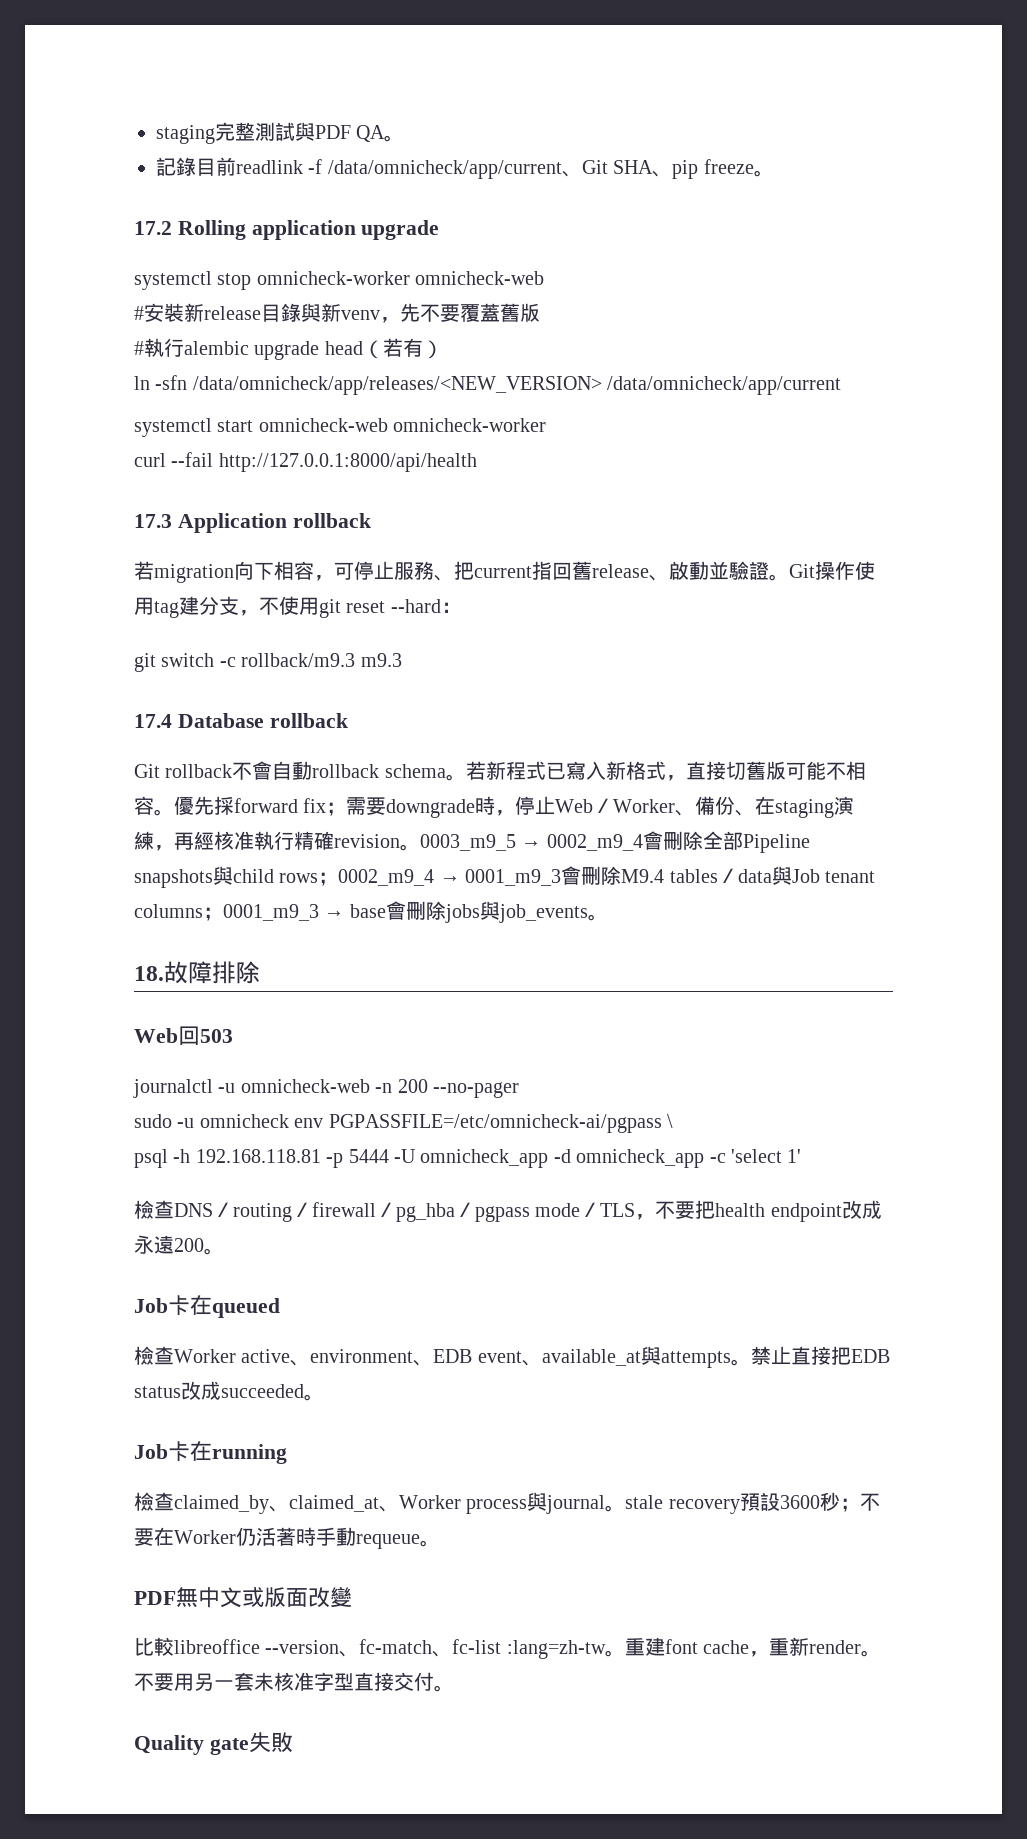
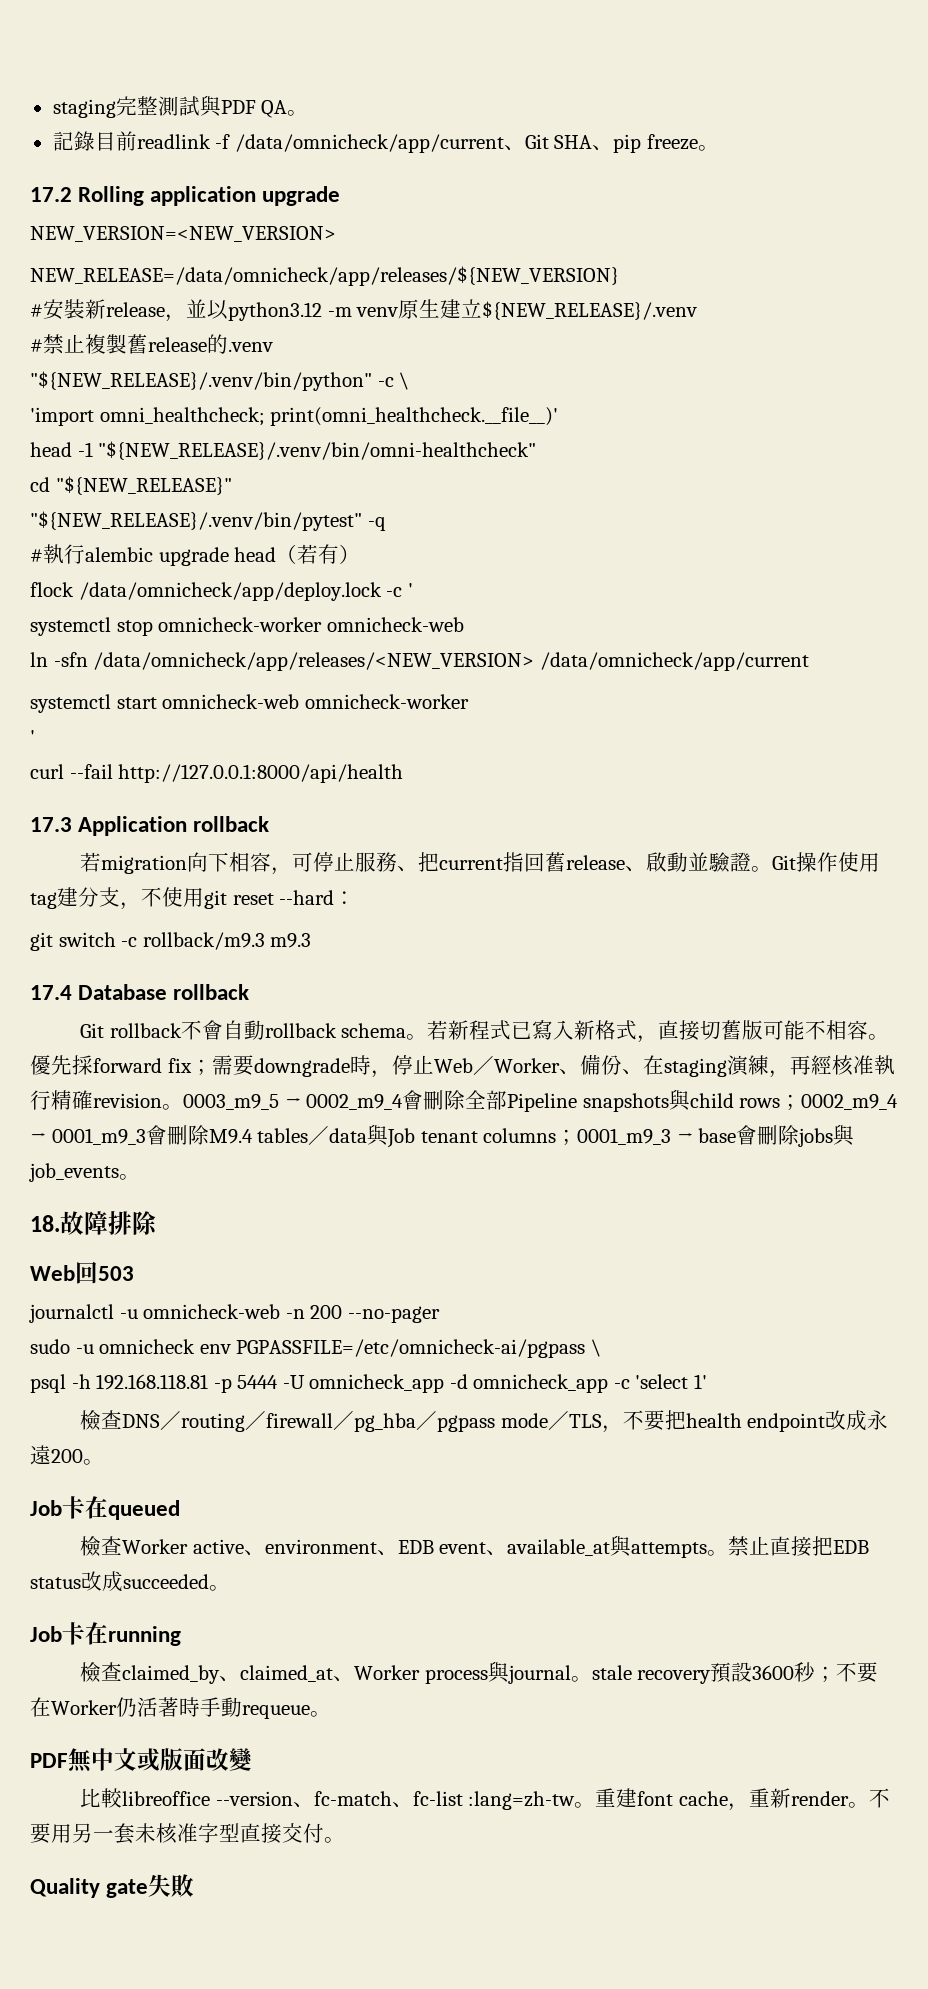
[134,271,545,290] systemctl stop omnicheck-worker omnicheck-web -> [30,226,336,242] [30,266,619,286] NEW_VERSION=<NEW_VERSION> // NEW_RELEASE=/data/omnicheck/app/releases/${NEW_VERSION}
[261,303,540,323] 目錄與新venv，先不要覆蓋舊版 -> [165,299,698,322] [30,334,273,354] [30,371,410,391] [30,407,559,426] [30,441,537,460] [30,476,232,495] [30,511,386,531] ，並以python3.12 -m venv原生建立${NEW_RELEASE}/.venv // #禁止複製舊release的.venv // "${NEW_RELEASE}/.venv/bin/python" -c \ // 'import omni_healthcheck; print(omni_healthcheck.__file__)' // head -1 "${NEW_RELEASE}/.venv/bin/omni-healthcheck" // cd "${NEW_RELEASE}" // "${NEW_RELEASE}/.venv/bin/pytest" -q
(443, 349) none -> [30,582,413,601] [30,617,464,636] // flock /data/omnicheck/app/deploy.lock -c ' // systemctl stop omnicheck-worker omnicheck-web
(547, 425) none -> [30,730,35,744] // '

